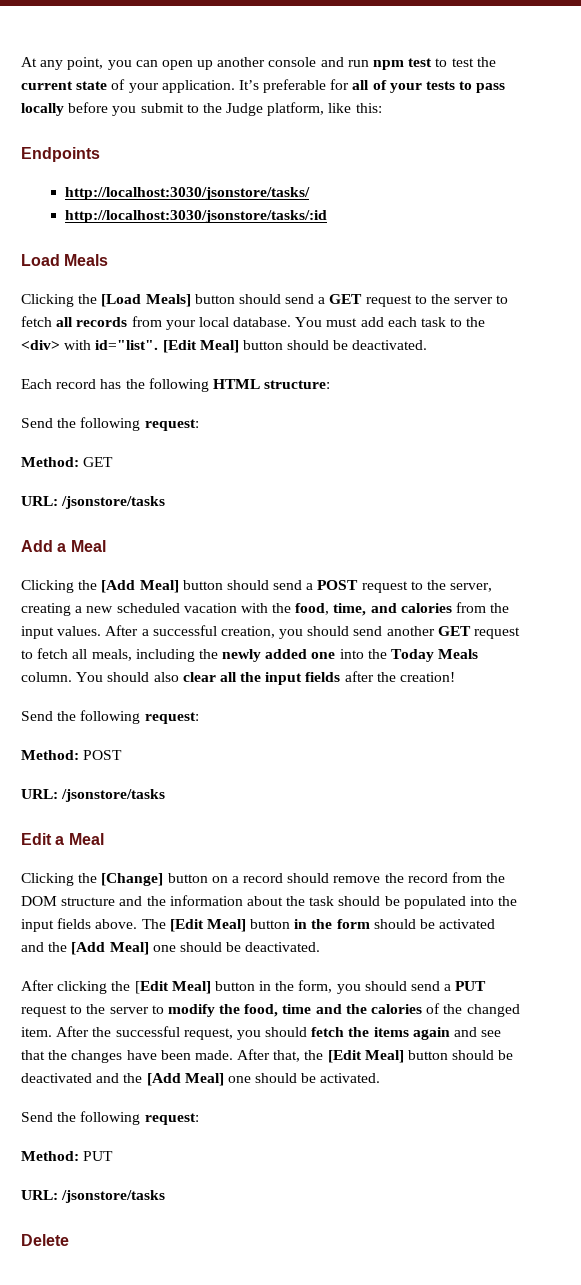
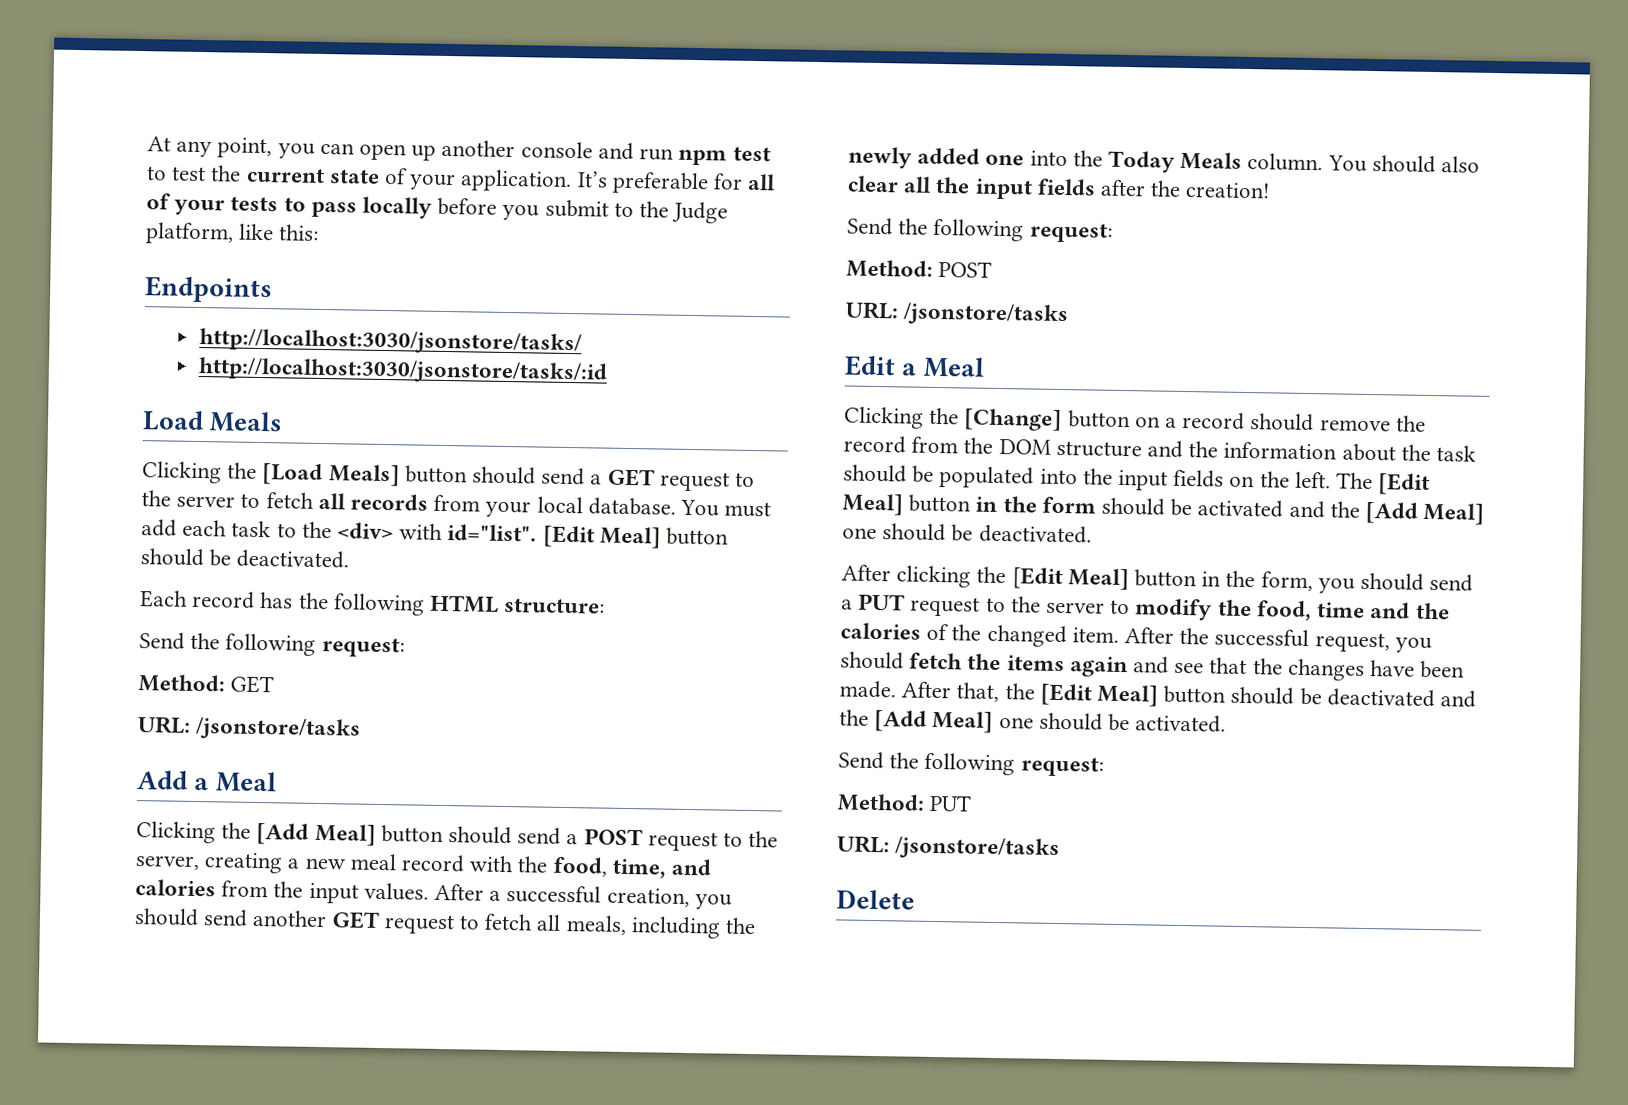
[116,603,237,613] scheduled vacation -> [349,853,466,873] meal record
[95,919,138,929] above. -> [1229,471,1331,489] on the left.

